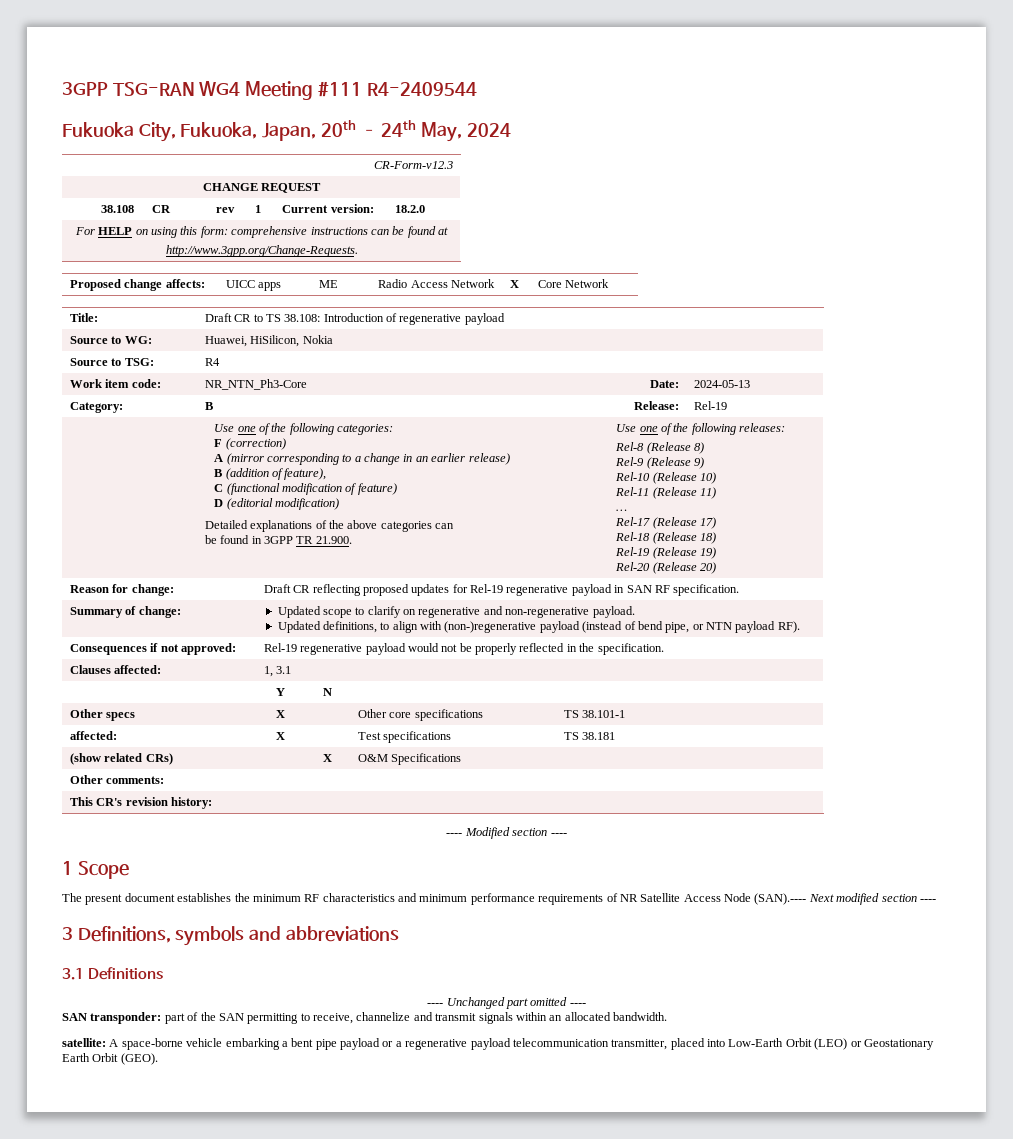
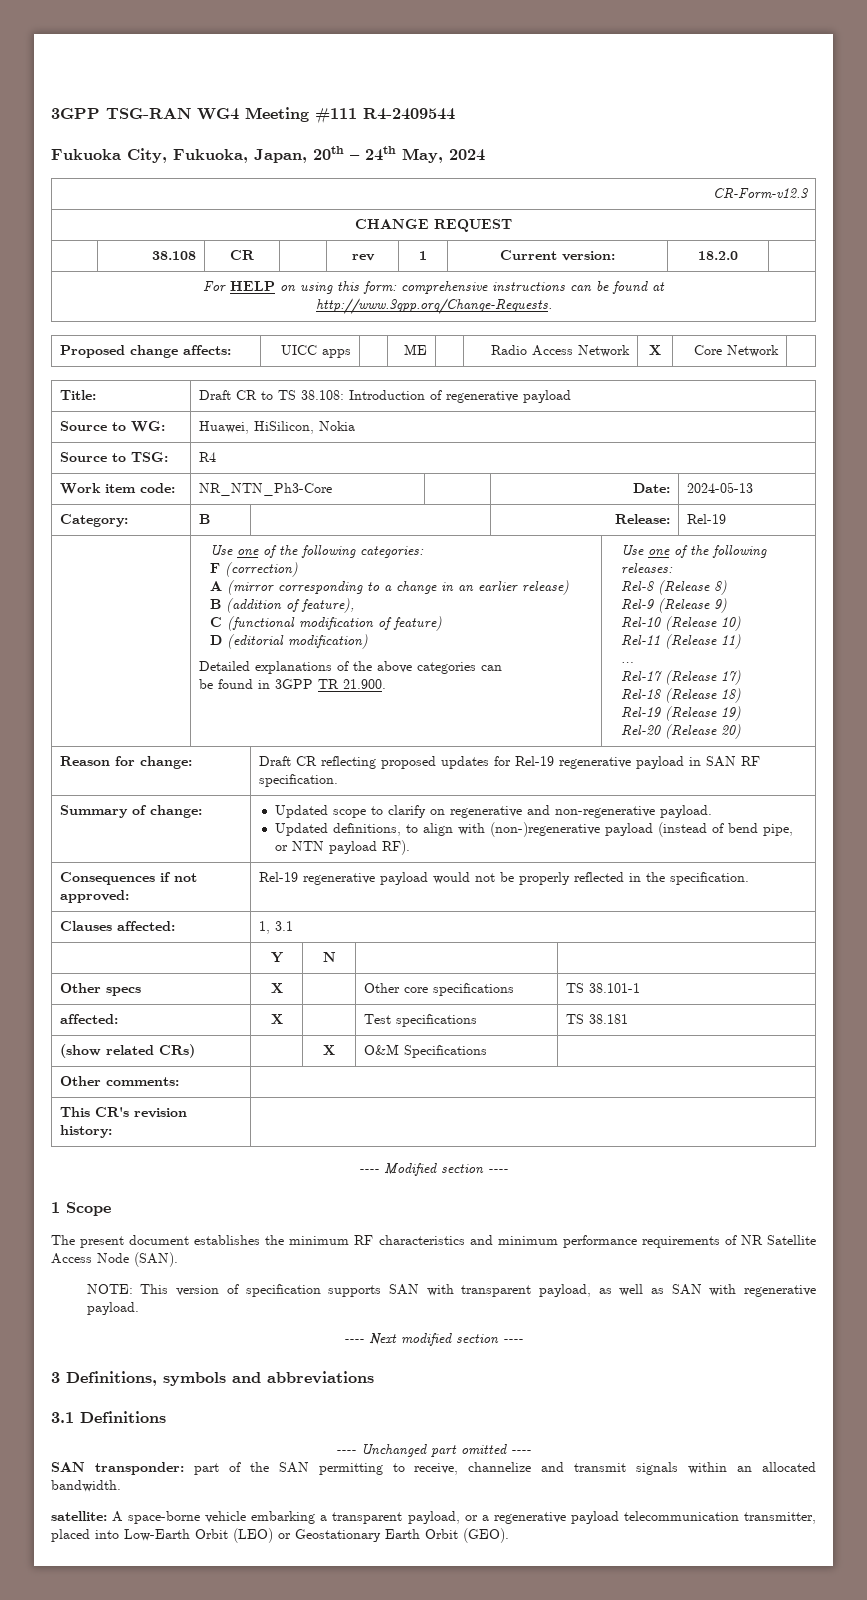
[754,893,807,905] (SAN).---- -> [134,1252,178,1267] [86,1284,816,1297] [86,1302,139,1315] [344,1339,364,1343] (SAN). // NOTE: This version of specification supports SAN with transparent payload, as well as SAN with regenerative payload. // ----
[291,1038,380,1050] bent pipe payload -> [332,1511,460,1524] transparent payload,

